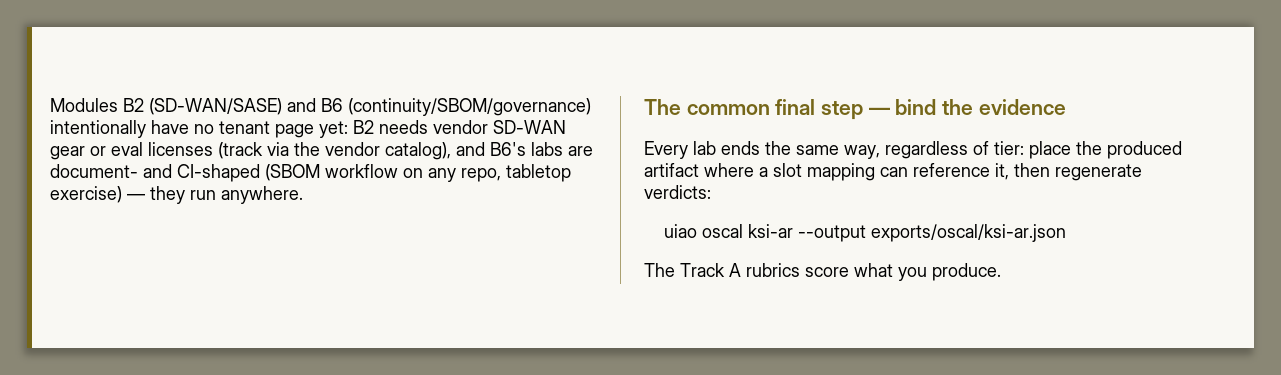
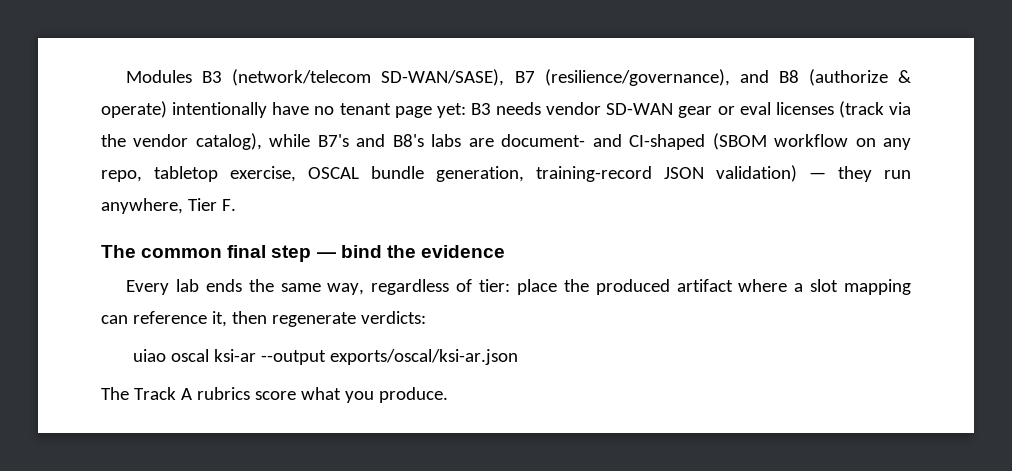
[123,98,591,116] B2 (SD-WAN/SASE) and B6 (continuity/SBOM/governance) -> [202,69,912,86] [101,101,167,118] B3 (network/telecom SD-WAN/SASE), B7 (resilience/governance), and B8 (authorize & operate)
[353,120,374,134] B2 -> [470,103,491,115] B3
[456,142,526,156] and B6's -> [269,134,424,147] while B7's and B8's
[50,186,303,204] exercise) — they run anywhere. -> [230,165,911,182] [101,198,236,214] exercise, OSCAL bundle generation, training-record JSON validation) — they run anywhere, Tier F.

